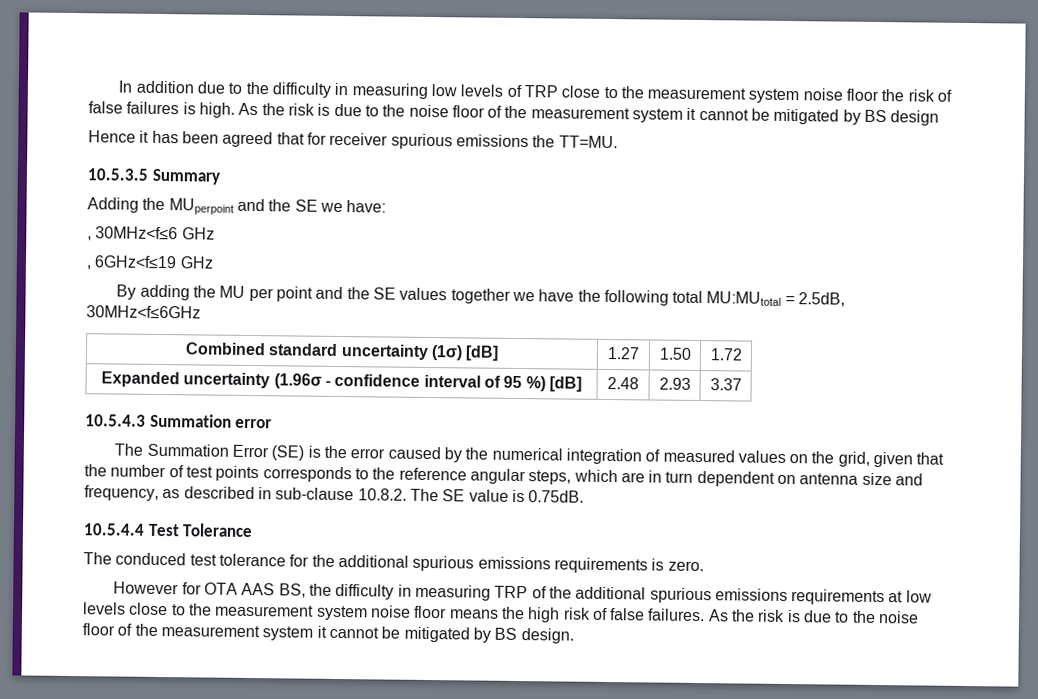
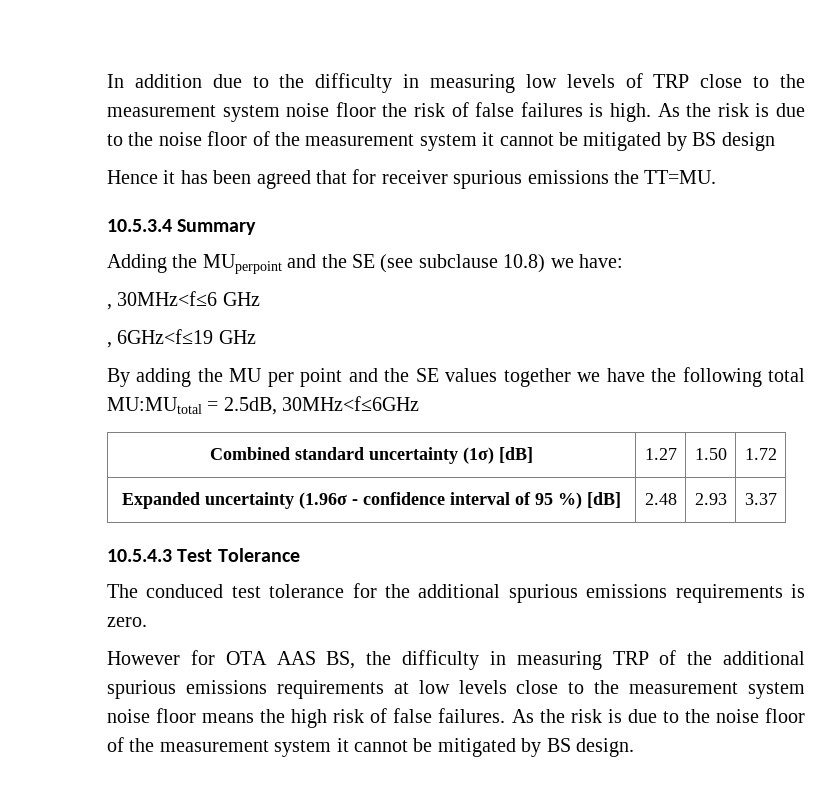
[87,168,148,181] 10.5.3.5 -> [107,219,172,232] 10.5.3.4
(318, 205) none -> [380,254,546,273] (see subclause 10.8)
[149,413,273,429] [114,443,945,468] [84,464,924,487] [84,485,585,503] [83,523,145,536] Summation error // The Summation Error (SE) is the error caused by the numerical integration of measured values on the grid, given that the number of test points corresponds to the reference angular steps, which are in turn dependent on antenna size and frequency, as described in sub-clause 10.8.2. The SE value is 0.75dB. // 10.5.4.4 -> (172, 555) none

